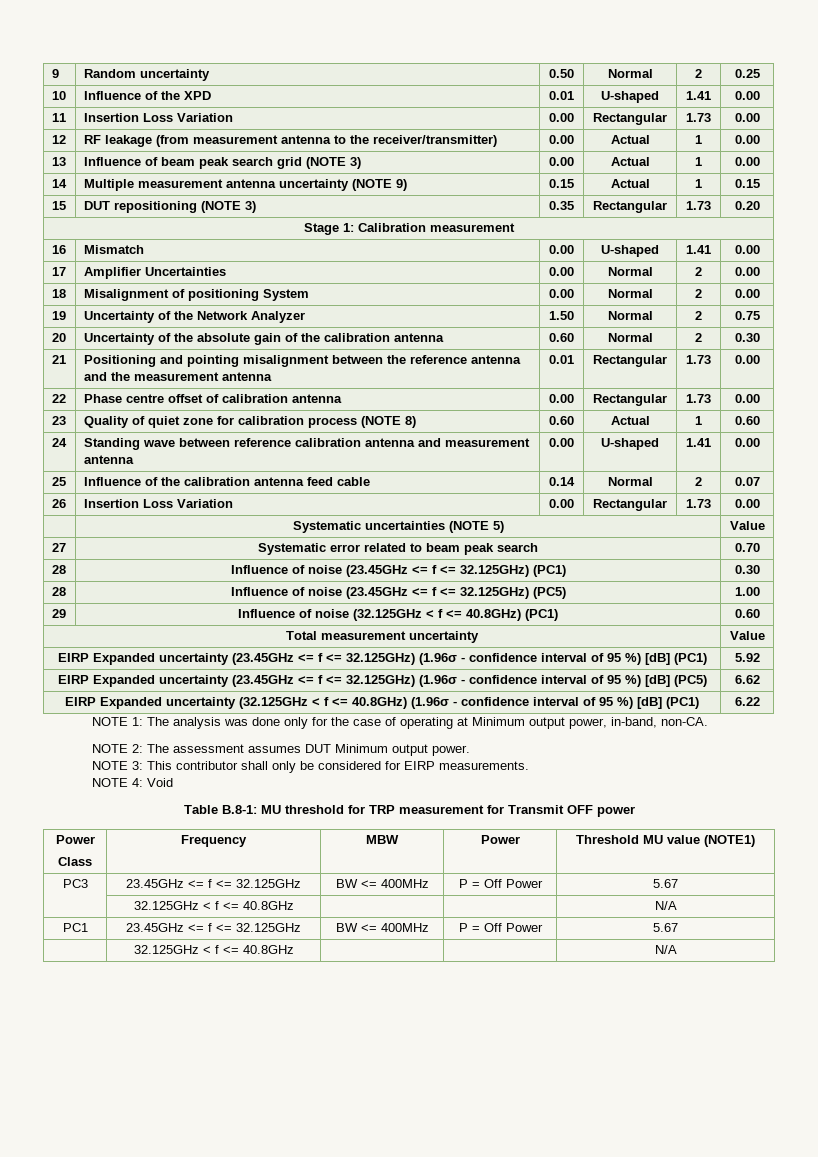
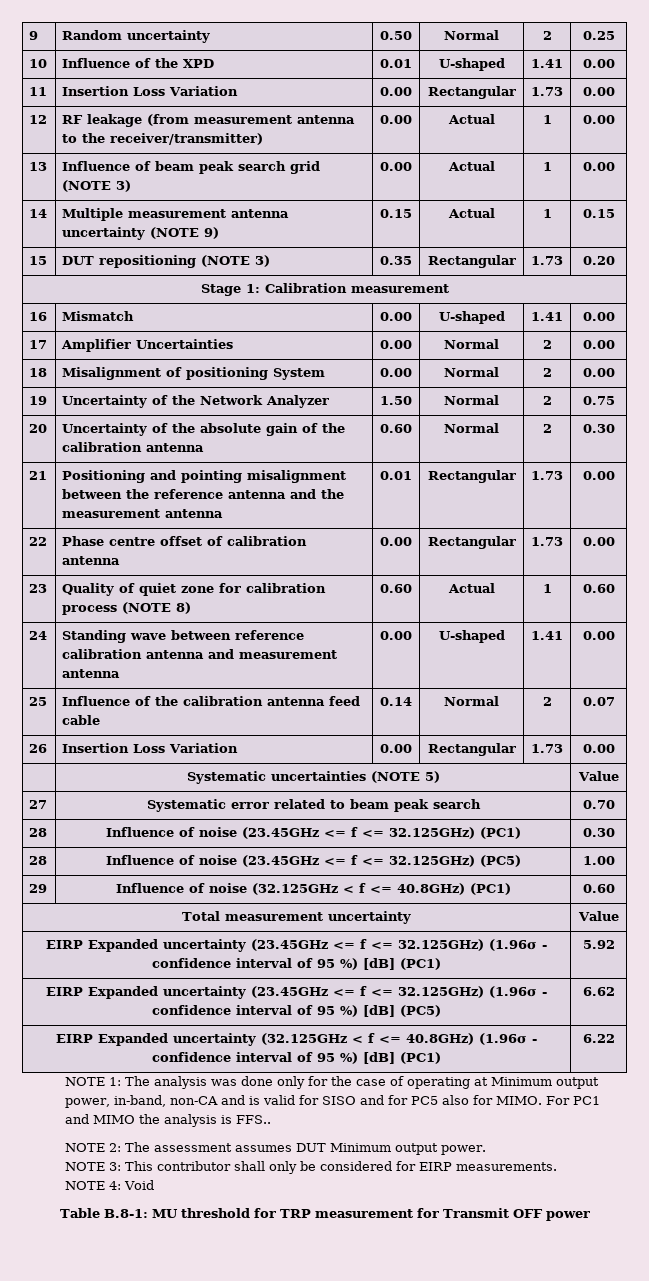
[660,717,708,726] non-CA. -> [170,1095,601,1105] [65,1114,272,1127] non-CA and is valid for SISO and for PC5 also for MIMO. For PC1 and MIMO the analysis is FFS..
[55,835,95,844] [58,857,92,866] [181,835,247,847] [366,835,399,844] [480,835,520,844] [576,835,755,847] [62,879,88,888] [126,879,301,888] [335,879,429,888] [458,879,543,888] [653,879,678,888] [133,901,294,910] [654,901,677,910] [62,923,88,932] [126,923,301,932] [335,923,429,932] [458,923,543,932] [653,923,678,932] [133,945,294,954] [654,945,677,954] // Power // Class | Frequency | MBW | Power | Threshold MU value (NOTE1) // PC3 | 23.45GHz <= f <= 32.125GHz | BW <= 400MHz | P = Off Power | 5.67 // | 32.125GHz < f <= 40.8GHz | | | N/A // PC1 | 23.45GHz <= f <= 32.125GHz | BW <= 400MHz | P = Off Power | 5.67 // | 32.125GHz < f <= 40.8GHz | | | N/A -> (590, 1216) none

